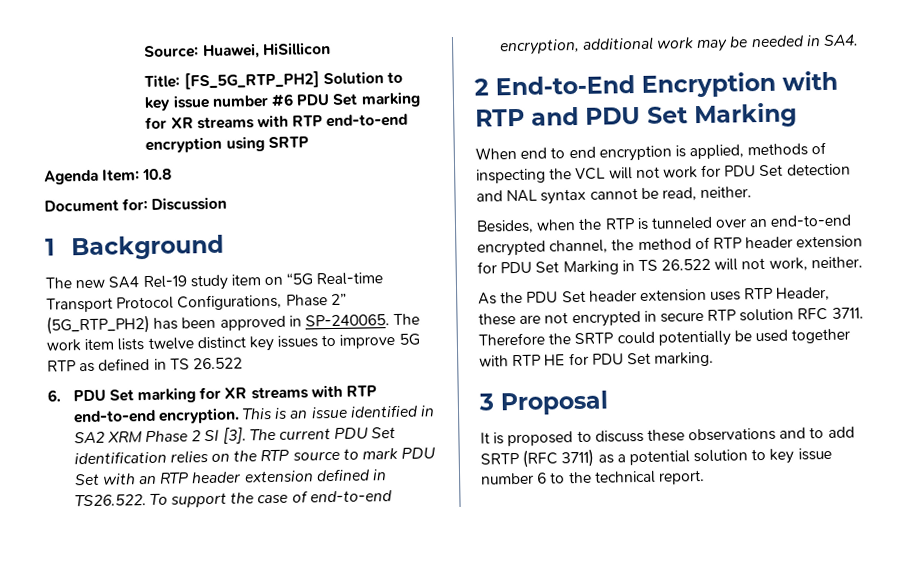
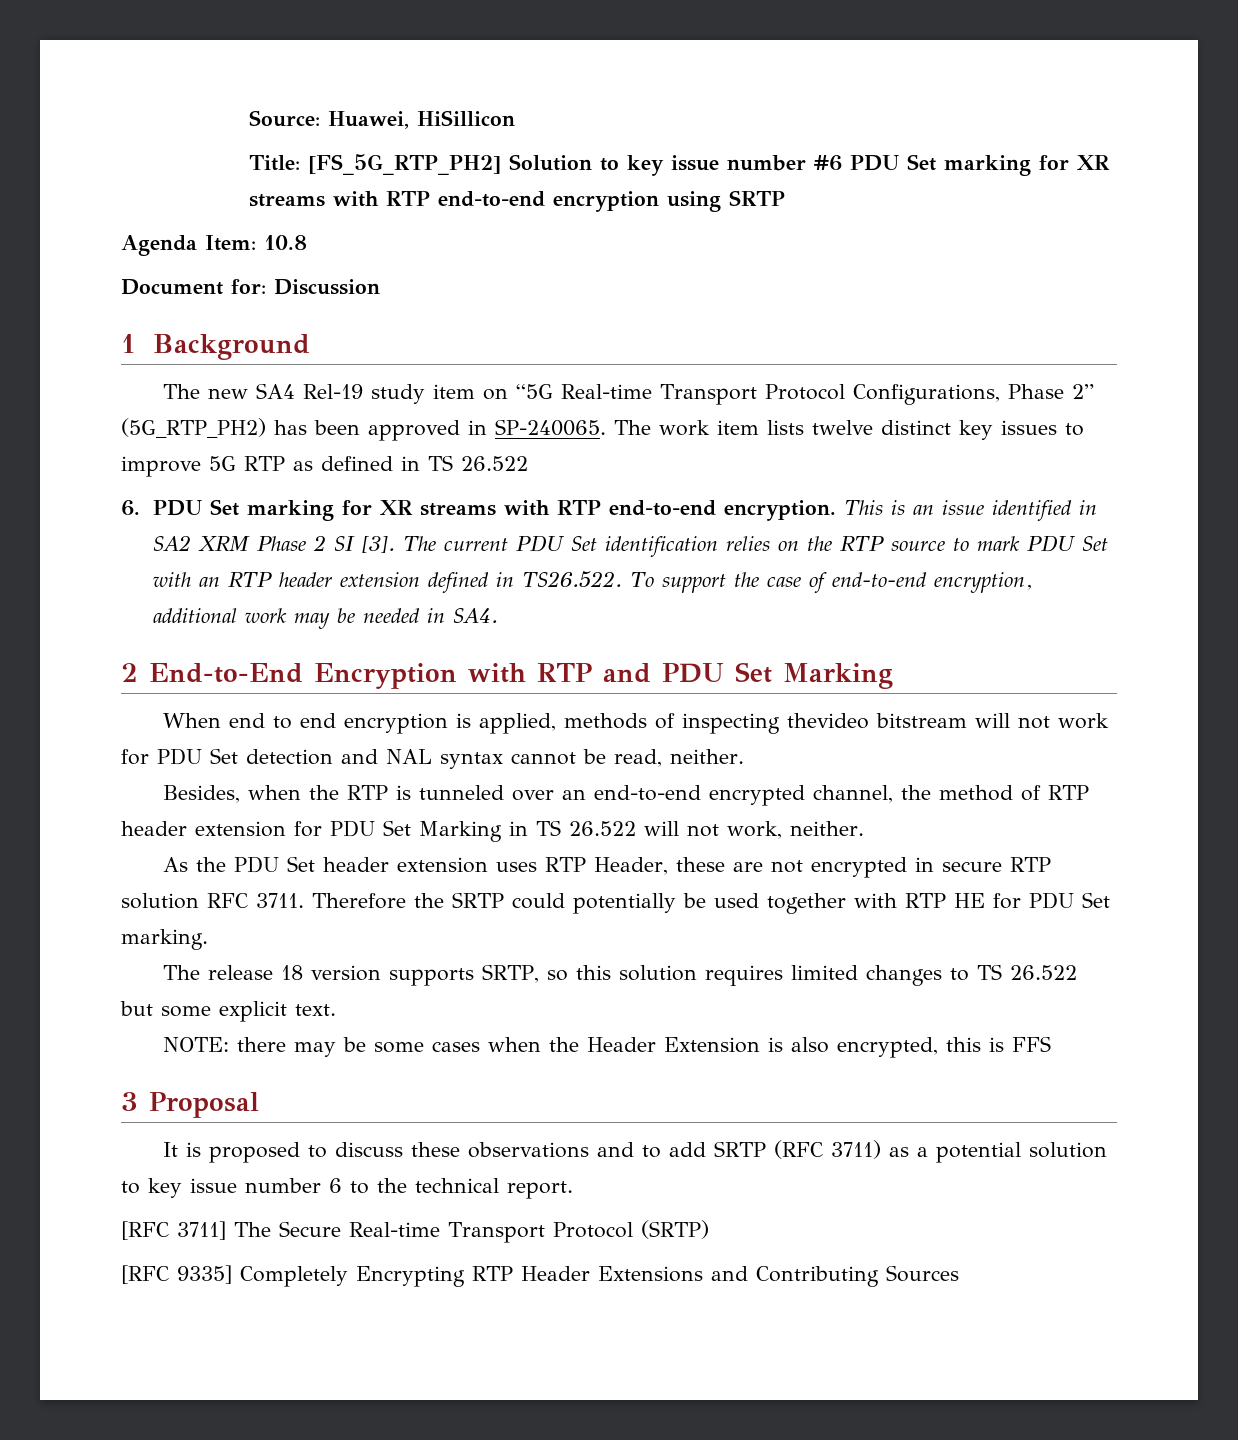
[549,167,607,181] the VCL -> [787,713,968,729] thevideo bitstream
(715, 359) none -> [163,964,1078,986] [120,1001,336,1022] [163,1036,1052,1058] // The release 18 version supports SRTP, so this solution requires limited changes to TS 26.522 but some explicit text. // NOTE: there may be some cases when the Header Extension is also encrypted, this is FFS
(705, 477) none -> [121,1220,709,1243] [121,1265,959,1287] // [RFC 3711] The Secure Real-time Transport Protocol (SRTP) // [RFC 9335] Completely Encrypting RTP Header Extensions and Contributing Sources

